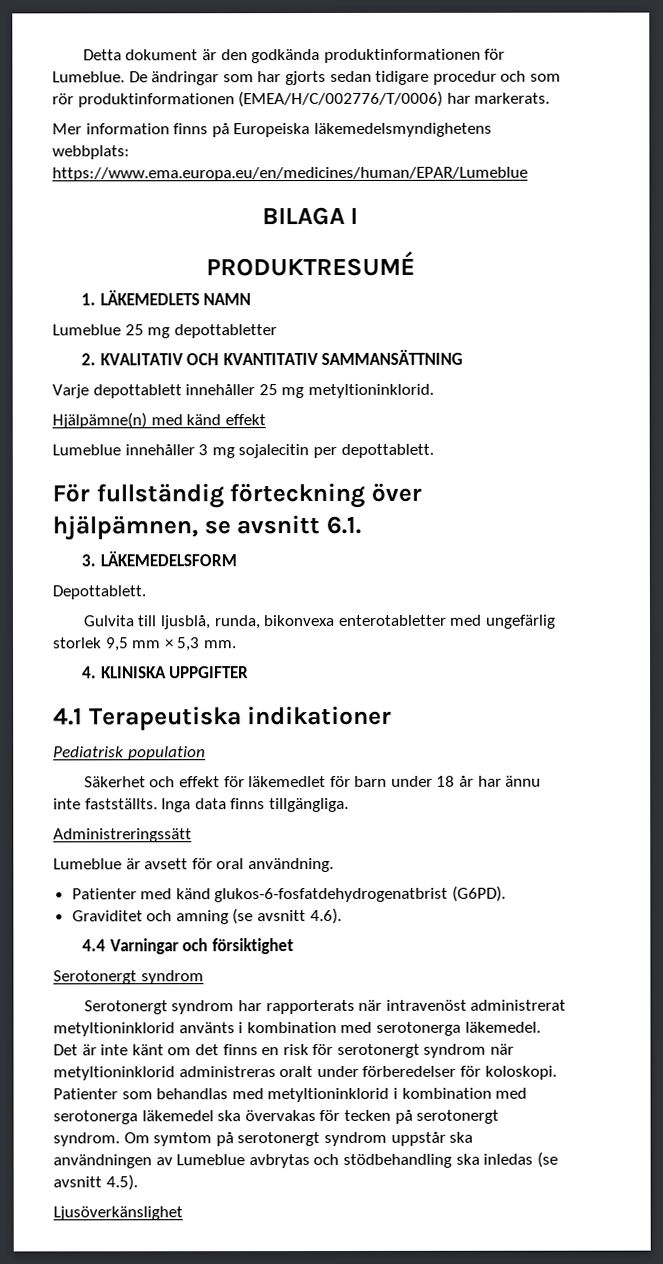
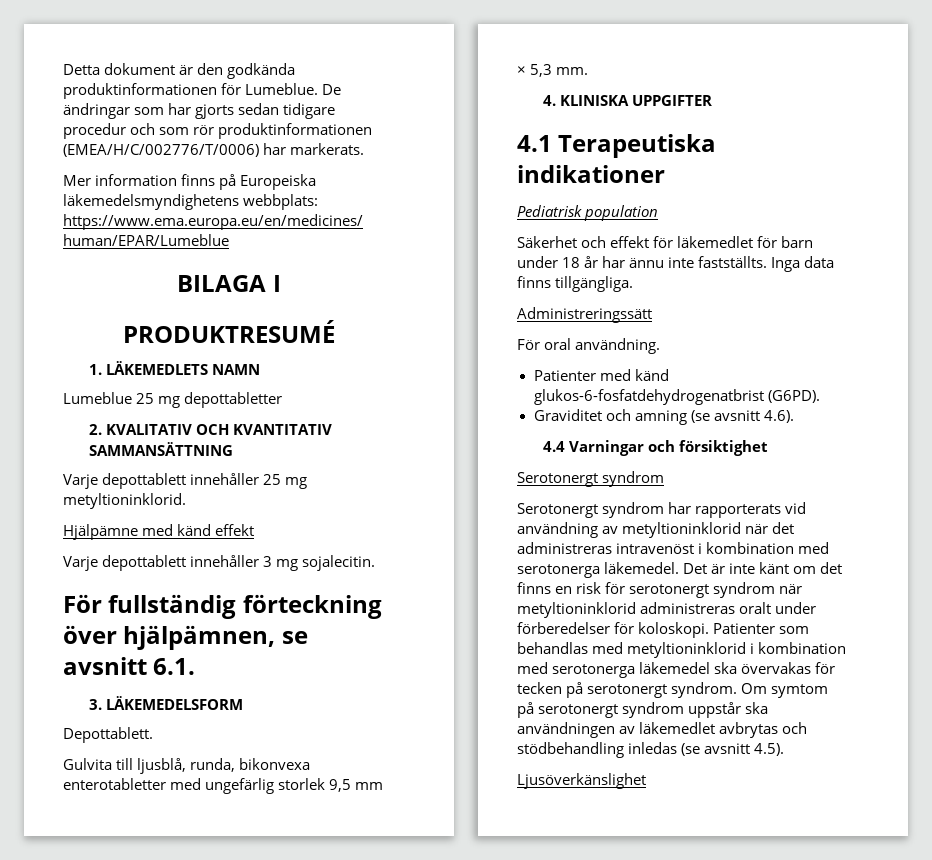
[52,412,147,429] Hjälpämne(n) -> [63,524,138,540] Hjälpämne
[52,444,121,456] Lumeblue -> [63,555,187,571] Varje depottablett
[238,443,434,459] sojalecitin per depottablett. -> [302,555,376,571] sojalecitin.
[53,858,213,870] Lumeblue är avsett för -> [517,339,540,350] För
[358,999,567,1011] [53,1022,235,1037] när intravenöst administrerat metyltioninklorid använts -> [785,502,807,514] [517,522,795,538] [517,542,695,554] vid användning av metyltioninklorid när det administreras intravenöst
[176,1154,246,1166] Lumeblue -> [639,722,716,734] läkemedlet
[455,1153,480,1165] ska -> (624, 750) none

